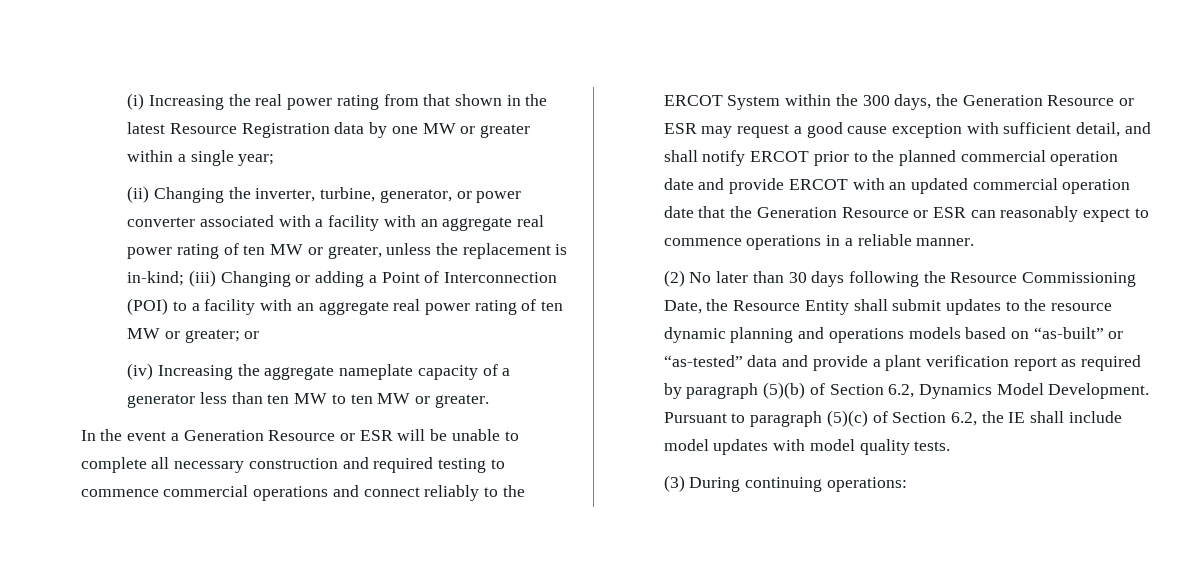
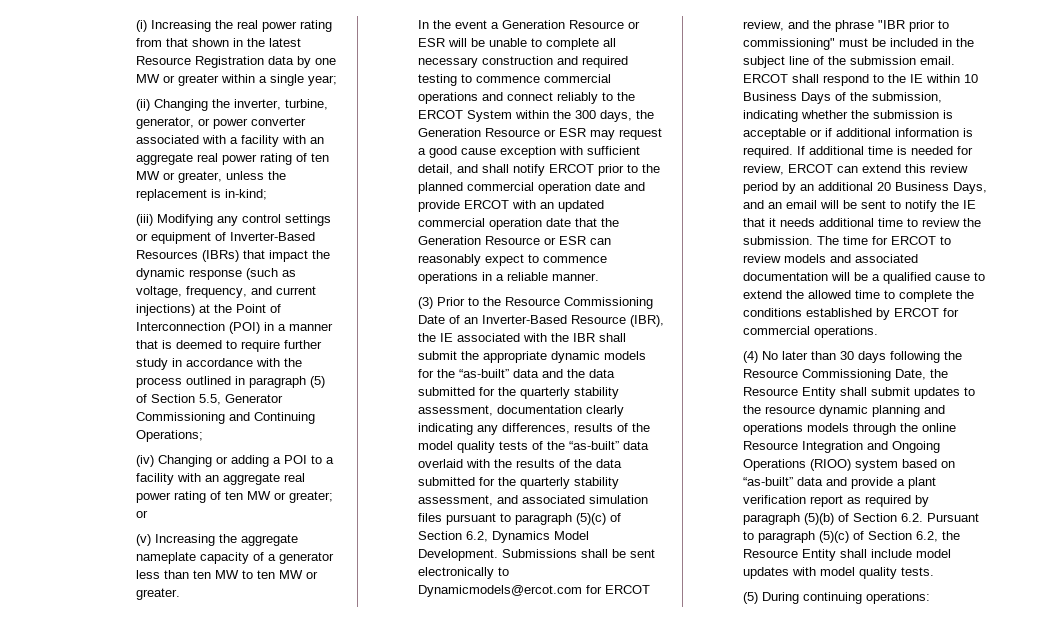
[188,270,558,287] [127,298,169,315] (iii) Changing or adding a Point of Interconnection (POI) -> [136,214,331,226] [136,232,315,244] [136,250,330,262] [136,268,296,280] [136,286,316,298] [136,304,281,316] [136,322,333,334] [136,340,322,352] [136,358,302,370] [136,376,325,388] [136,394,283,405] [136,412,315,424] [136,430,203,442] [136,455,307,467] // (iii) Modifying any control settings or equipment of Inverter-Based Resources (IBRs) that impact the dynamic response (such as voltage, frequency, and current injections) at the Point of Interconnection (POI) in a manner that is deemed to require further study in accordance with the process outlined in paragraph (5) of Section 5.5, Generator Commissioning and Continuing Operations; // (iv) Changing or adding a POI
[127,363,154,380] (iv) -> [136,534,151,546] (v)
[663,270,685,287] (2) -> [417,297,653,309] [417,315,664,327] [417,333,626,342] [417,351,646,363] [417,369,615,378] [417,387,619,399] [417,405,624,417] [417,423,650,435] [417,441,649,453] [417,459,622,468] [417,477,619,489] [417,495,648,506] [417,513,621,525] [417,531,589,543] [417,549,655,561] [417,567,509,579] [417,585,650,597] [742,20,949,32] [742,38,974,50] [742,56,955,68] [742,74,978,86] [742,92,942,104] [742,110,953,122] [742,128,973,140] [742,146,973,158] [742,164,968,175] [742,182,987,194] [742,200,976,212] [742,218,981,227] [742,236,951,245] [742,254,918,263] [742,272,985,284] [742,290,974,302] [742,308,959,320] [742,326,878,338] [742,351,758,363] (3) Prior to the Resource Commissioning Date of an Inverter-Based Resource (IBR), the IE associated with the IBR shall submit the appropriate dynamic models for the “as-built” data and the data submitted for the quarterly stability assessment, documentation clearly indicating any differences, results of the model quality tests of the “as-built” data overlaid with the results of the data submitted for the quarterly stability assessment, and associated simulation files pursuant to paragraph (5)(c) of Section 6.2, Dynamics Model Development. Submissions shall be sent electronically to Dynamicmodels@ercot.com for ERCOT review, and the phrase "IBR prior to commissioning" must be included in the subject line of the submission email. ERCOT shall respond to the IE within 10 Business Days of the submission, indicating whether the submission is acceptable or if additional information is required. If additional time is needed for review, ERCOT can extend this review period by an additional 20 Business Days, and an email will be sent to notify the IE that it needs additional time to review the submission. The time for ERCOT to review models and associated documentation will be a qualified cause to extend the allowed time to complete the conditions established by ERCOT for commercial operations. // (4)
(961, 333) none -> [852,423,956,435] [742,441,940,453] [742,459,898,471] through the online Resource Integration and Ongoing Operations (RIOO) system
[1108,331,1124,339] [663,355,743,367] or “as-tested” -> (793, 481) none
[888,383,1150,399] 6.2, Dynamics Model Development. -> [900,513,923,522] 6.2.
[1008,412,1026,423] IE -> [742,549,836,561] Resource Entity
[663,475,685,492] (3) -> [742,592,758,604] (5)

